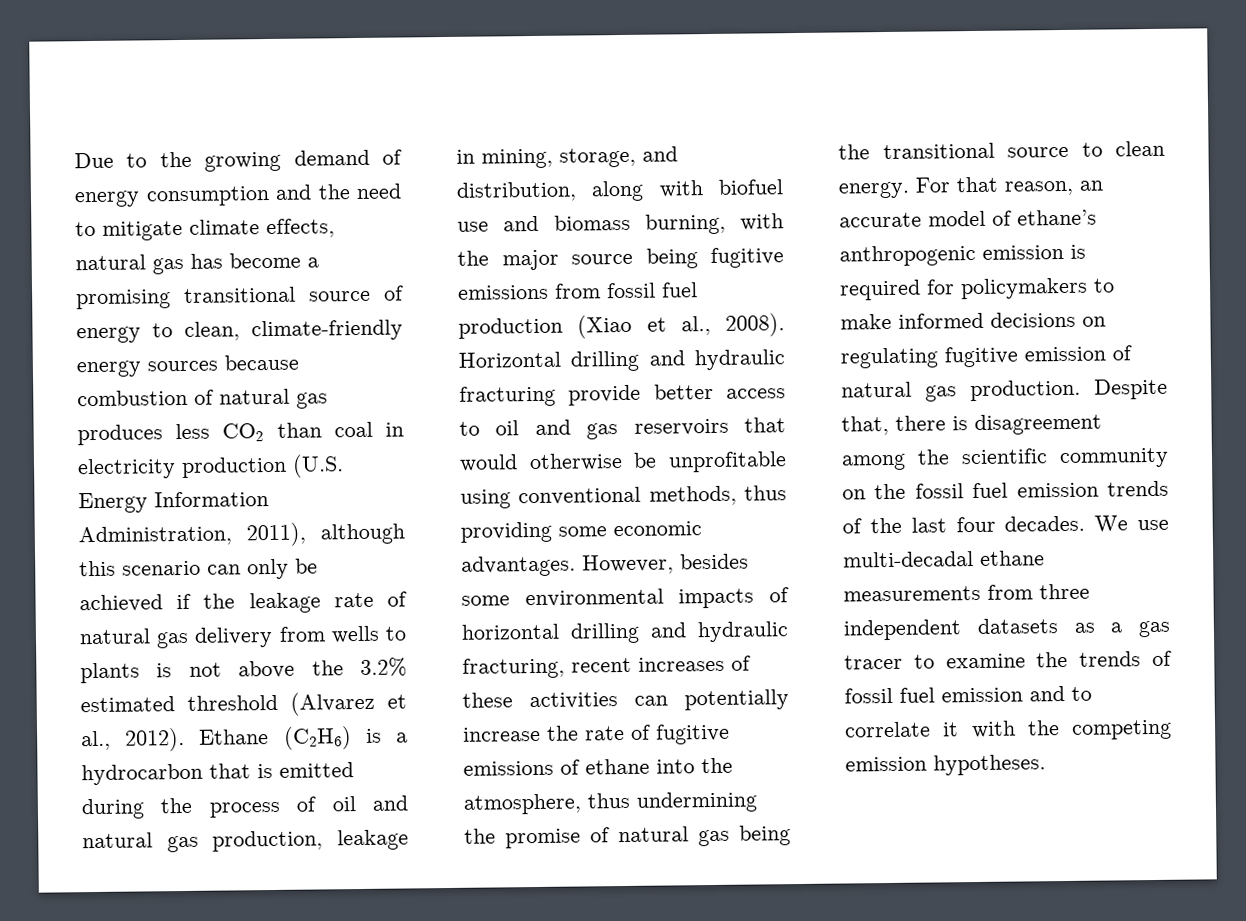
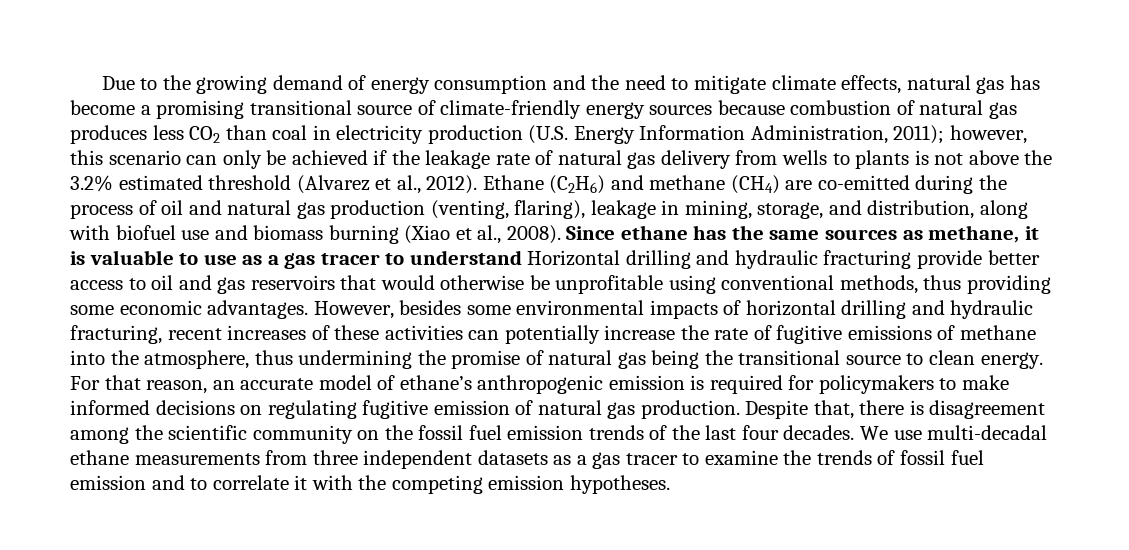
[76,321,240,344] energy to clean, -> (436, 107) none
[246,522,405,547] 2011), although -> [893,125,1027,144] 2011); however,
[365,728,408,743] [81,762,354,786] is a hydrocarbon that is emitted -> [610,175,910,194] and methane (CH4) are co-emitted
[212,830,324,852] production, -> [330,200,586,219] production (venting, flaring),
[644,213,784,235] [457,247,784,271] [458,282,698,300] [458,313,785,339] burning, with the major source being fugitive emissions from fossil fuel production (Xiao et al., 2008). -> [328,225,1039,244] [70,250,522,269] burning (Xiao et al., 2008). Since ethane has the same sources as methane, it is valuable to use as a gas tracer to understand
[585,758,650,775] ethane -> [960,325,1037,340] methane

